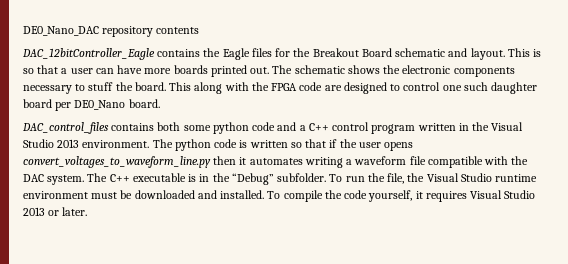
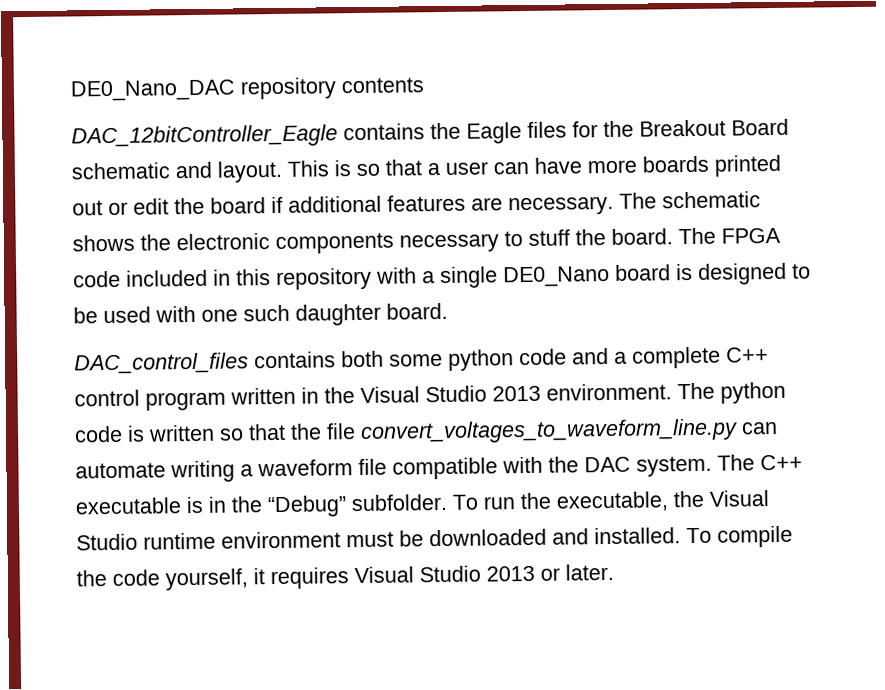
[250,67,270,74] out. -> [72,194,614,216] out or edit the board if additional features are necessary.
[169,82,538,94] [23,99,126,111] This along with the FPGA code are designed to control one such daughter board per DE0_Nano -> [678,227,781,245] [73,262,811,290] [73,303,381,326] The FPGA code included in this repository with a single DE0_Nano board is designed to be used with one such daughter
(306, 128) none -> [632,346,721,369] complete
[329,139,414,151] [23,156,303,168] if the user opens convert_voltages_to_waveform_line.py then it automates -> [290,418,778,444] [75,462,166,479] the file convert_voltages_to_waveform_line.py can automate
[387,173,405,184] file, -> [556,491,669,512] executable,

